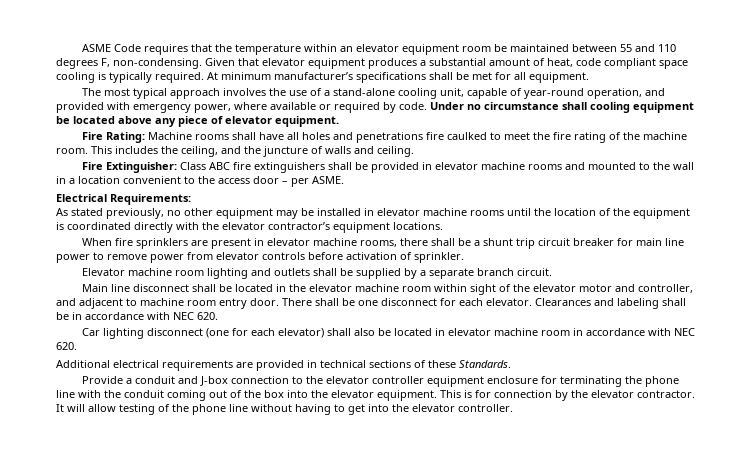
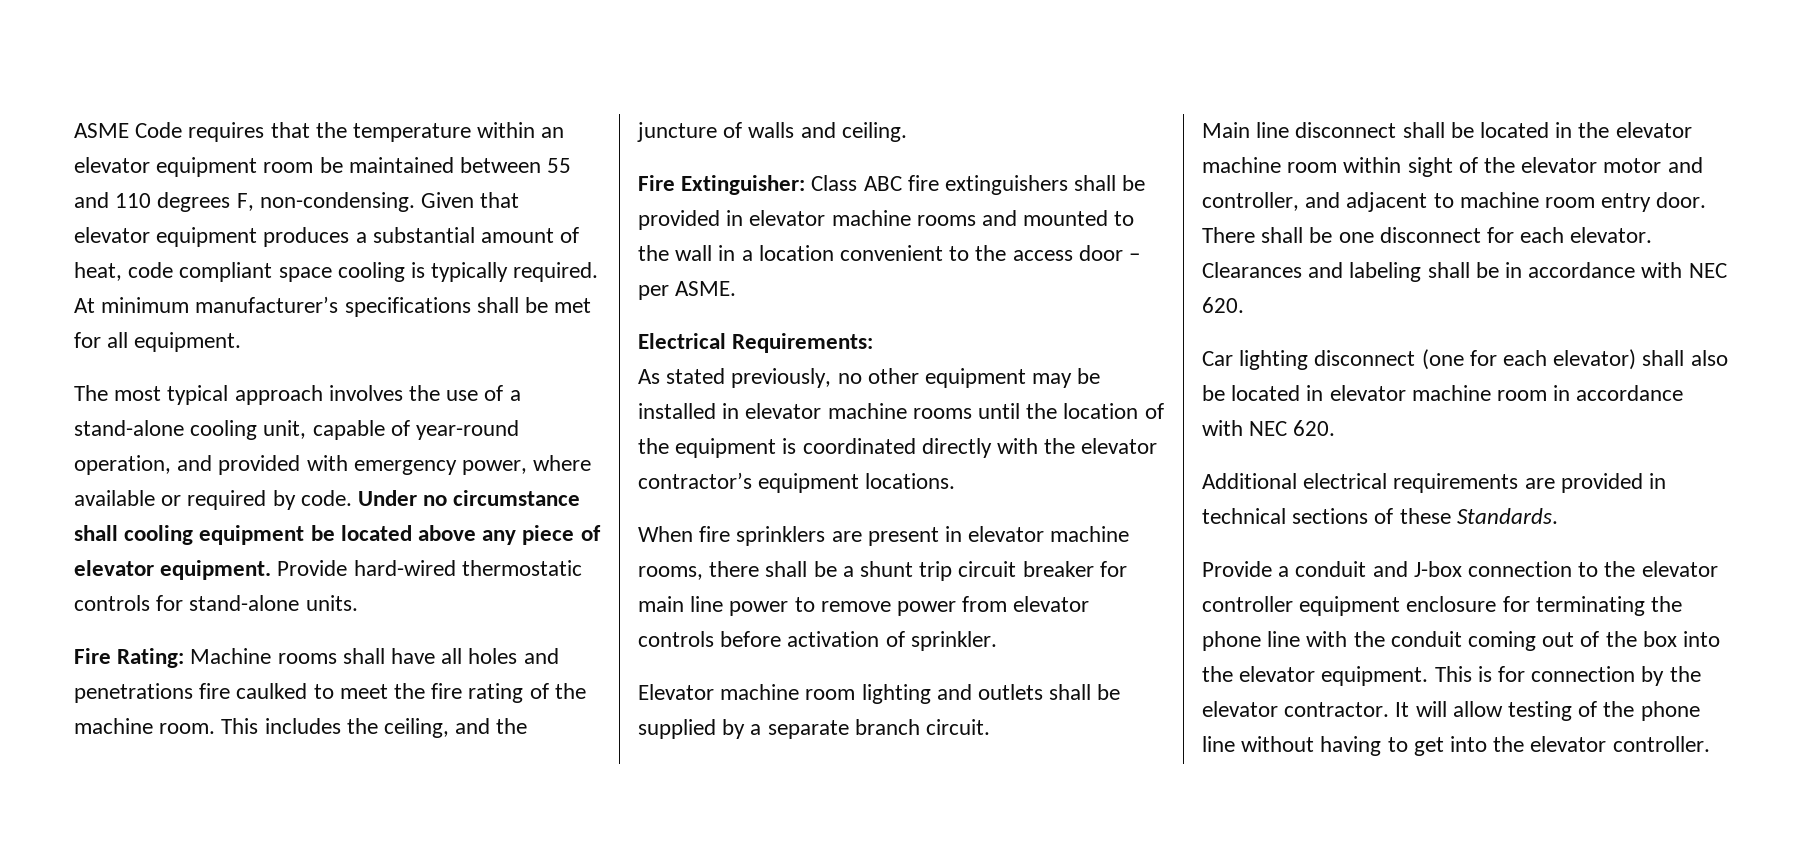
(339, 121) none -> [277,560,582,576] [74,595,358,611] Provide hard-wired thermostatic controls for stand-alone units.

